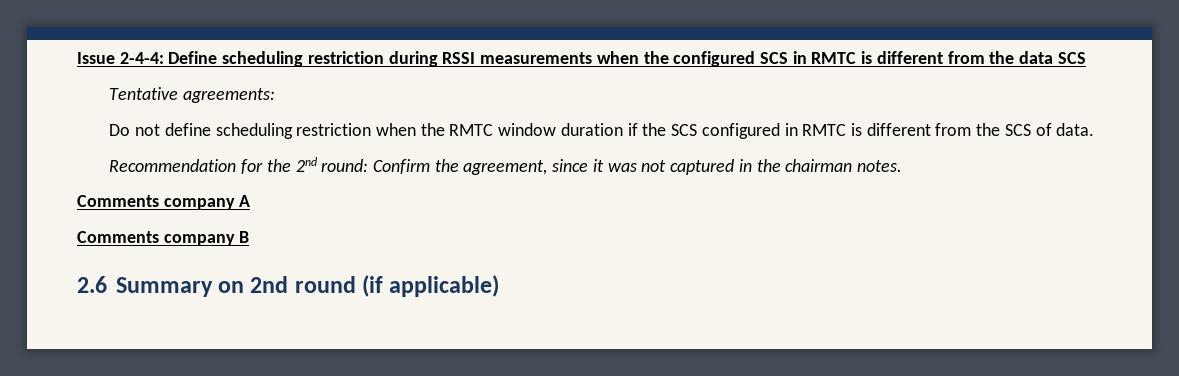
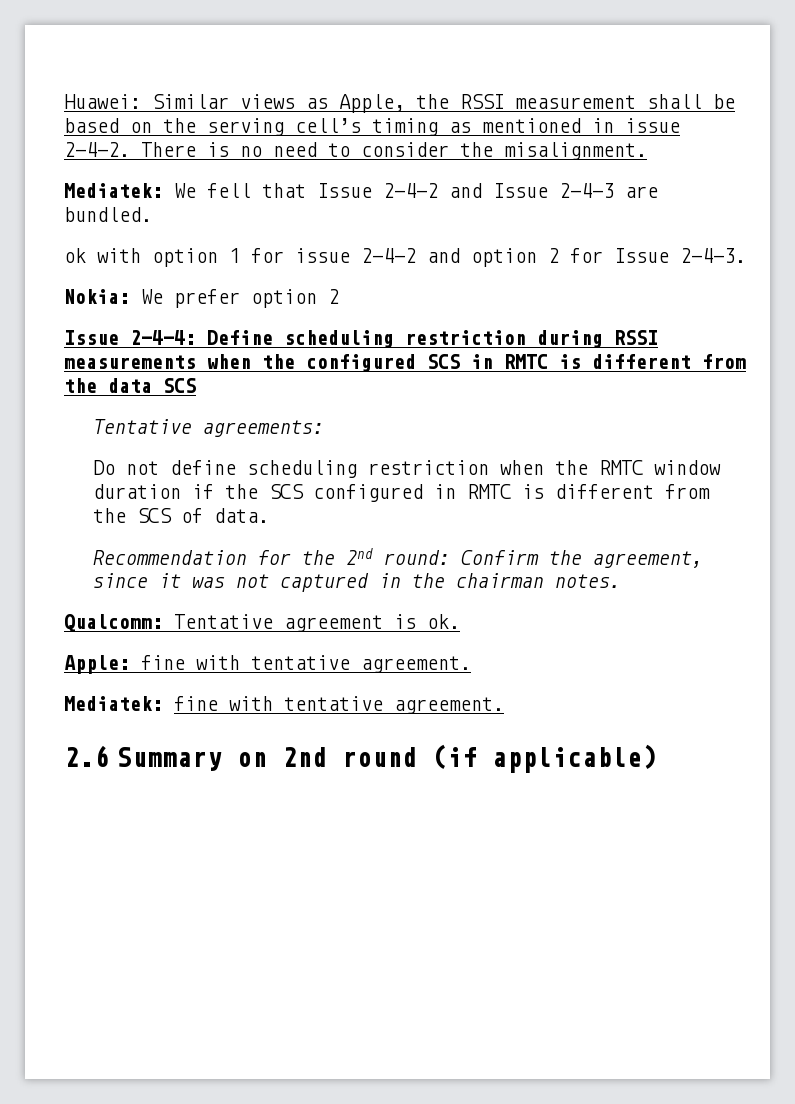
(77, 58) none -> [64,94,735,113] [64,118,680,136] [64,142,647,160] [64,183,658,198] [64,207,152,222] [64,248,746,267] [64,289,339,308] Huawei: Similar views as Apple, the RSSI measurement shall be based on the serving cell’s timing as mentioned in issue 2-4-2. There is no need to consider the misalignment. // Mediatek: We fell that Issue 2-4-2 and Issue 2-4-3 are bundled. // ok with option 1 for issue 2-4-2 and option 2 for Issue 2-4-3. // Nokia: We prefer option 2 //
[77,195,251,210] [77,231,250,246] Comments company A // Comments company B -> [64,614,460,632] [64,655,471,674] [64,696,504,714] Qualcomm: Tentative agreement is ok. // Apple: fine with tentative agreement. // Mediatek: fine with tentative agreement.

